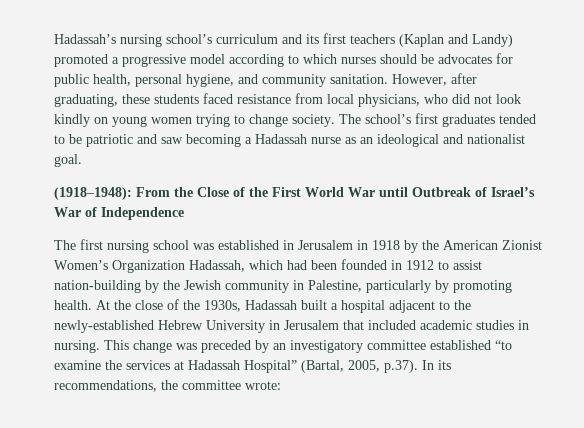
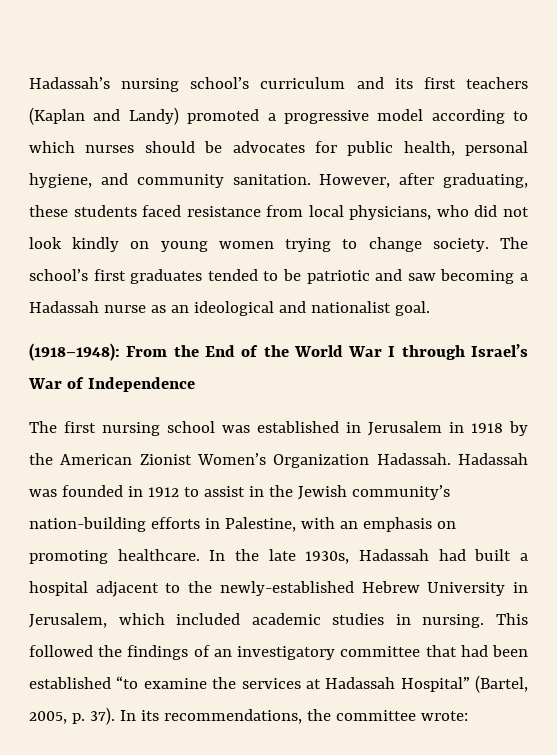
[197,187,301,197] Close of the First -> [204,345,289,357] End of the
[379,187,487,197] until Outbreak of -> [388,345,465,360] I through
[189,260,337,272] Hadassah, which had been -> [376,453,528,465] [29,489,57,497] Hadassah. Hadassah was
[54,280,512,293] [54,299,200,310] nation-building by the Jewish community in Palestine, particularly by promoting health. At the close of the -> [248,485,450,500] [29,517,456,532] [29,549,296,564] in the Jewish community’s nation-building efforts in Palestine, with an emphasis on promoting healthcare. In the late
(297, 305) none -> [438,549,466,561] had
[284,320,364,330] Jerusalem that -> [29,613,165,628] Jerusalem, which
[133,340,426,353] change was preceded by an investigatory committee -> [29,645,528,660] followed the findings of an investigatory committee that had been
[301,360,418,373] (Bartal, 2005, p.37). -> [475,675,528,693] [29,707,115,725] (Bartel, 2005, p. 37).

